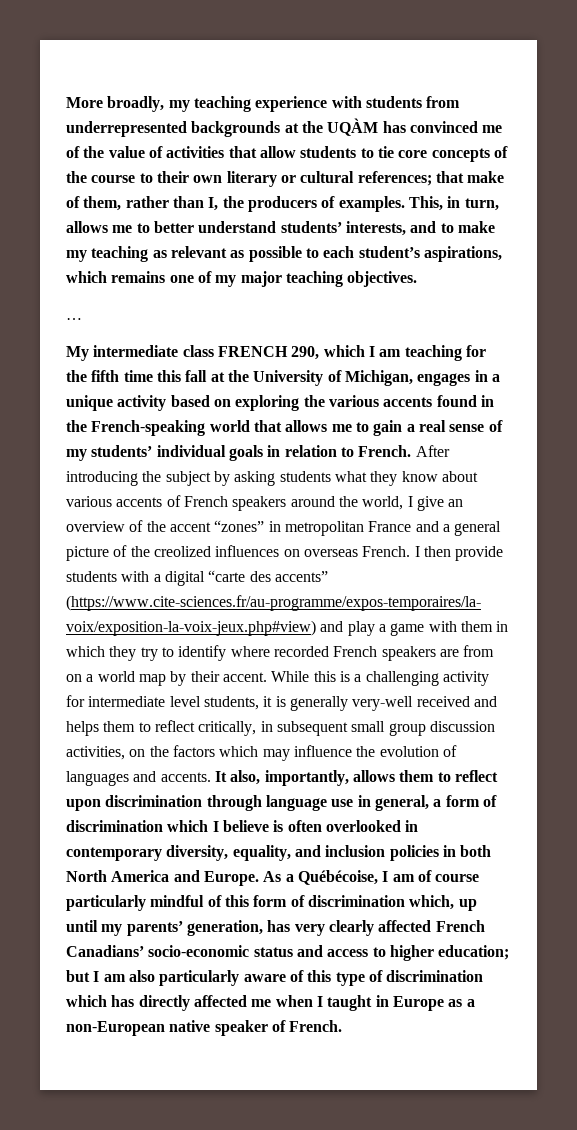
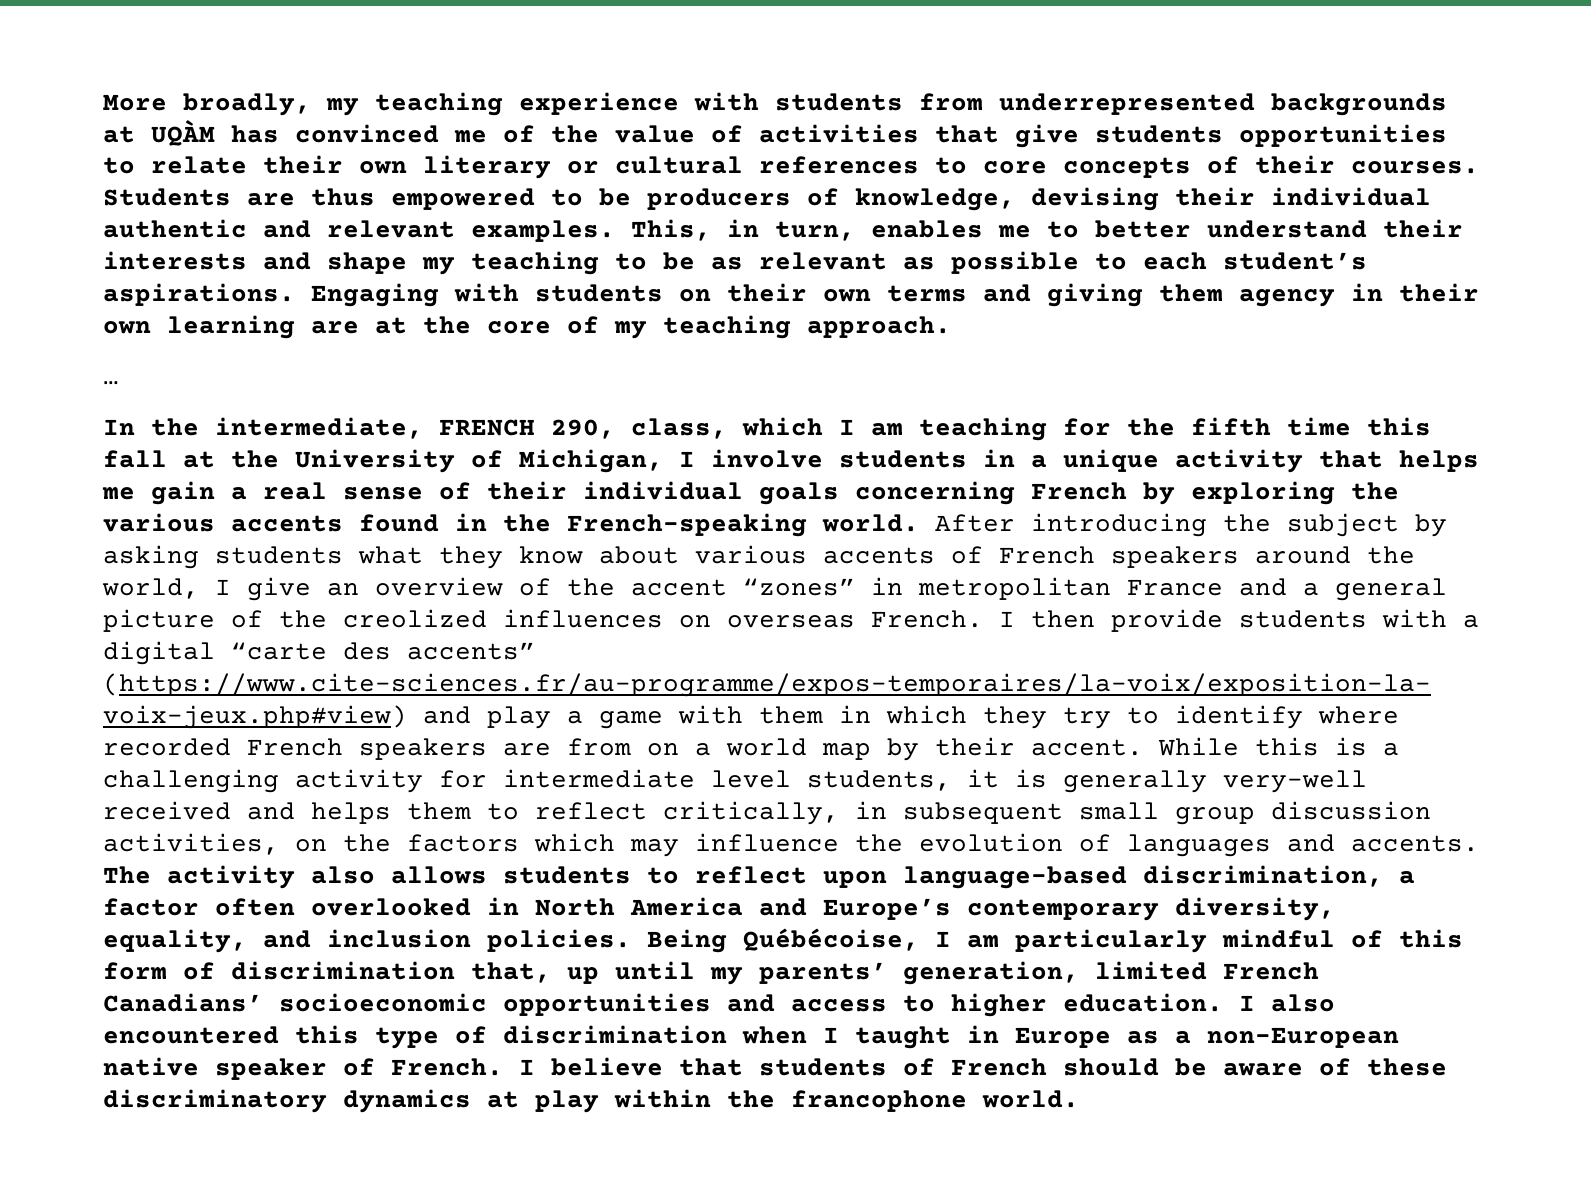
[301,121,323,133] the -> (135, 134) none
[259,146,508,162] [66,171,153,183] allow students to tie core concepts of the course to -> [1015,124,1447,148] [103,156,247,174] give students opportunities to relate
[357,171,505,186] [66,196,336,212] references; that make of them, rather than I, the producers of -> [759,155,1479,178] [103,187,1431,211] [103,219,455,238] references to core concepts of their courses. Students are thus empowered to be producers of knowledge, devising their individual authentic and relevant
[66,221,108,233] allows -> [871,220,983,238] enables
[280,221,495,236] [66,246,149,262] students’ interests, and to make my teaching -> [1383,219,1463,238] [103,251,695,275] their interests and shape my teaching to be
[423,246,502,262] [66,271,418,287] [66,318,82,320] [66,345,214,361] aspirations, which remains one of my major teaching objectives. // … // My intermediate class -> [103,283,1479,307] [103,315,951,339] [103,381,119,385] [103,417,423,439] aspirations. Engaging with students on their own terms and giving them agency in their own learning are at the core of my teaching approach. // … // In the intermediate,
(320, 353) none -> [631,418,727,439] class,
[417,373,471,386] engages -> [679,449,967,468] I involve students
[170,395,231,407] based on -> [1319,450,1479,472] [102,481,1175,505] that helps me gain a real sense of their individual goals concerning French by
[209,420,503,436] [66,445,412,461] world that allows me to gain a real sense of my students’ individual goals in relation to French. -> [822,514,919,532] world.
[214,770,498,786] [66,795,497,811] [66,820,419,832] It also, importantly, allows them to reflect upon discrimination through language use in general, a form of discrimination which I believe is often overlooked in -> [103,865,1415,889] [103,897,951,920] The activity also allows students to reflect upon language-based discrimination, a factor often overlooked in North America and Europe’s
[389,845,492,861] [66,870,294,886] policies in both North America and Europe. As a -> [487,929,727,953] policies. Being
[417,870,480,882] of course -> (999, 941) none
[409,895,455,910] which, -> [471,962,551,983] that,
[267,920,485,936] [66,945,510,961] [66,970,484,986] [66,995,272,1011] has very clearly affected French Canadians’ socio-economic status and access to higher education; but I am also particularly aware of this type of discrimination which has directly affected me -> [1095,961,1319,980] [103,993,1335,1017] [103,1025,727,1049] limited French Canadians’ socioeconomic opportunities and access to higher education. I also encountered this type of discrimination
(343, 1026) none -> [519,1057,1447,1076] [103,1089,1079,1113] I believe that students of French should be aware of these discriminatory dynamics at play within the francophone world.

